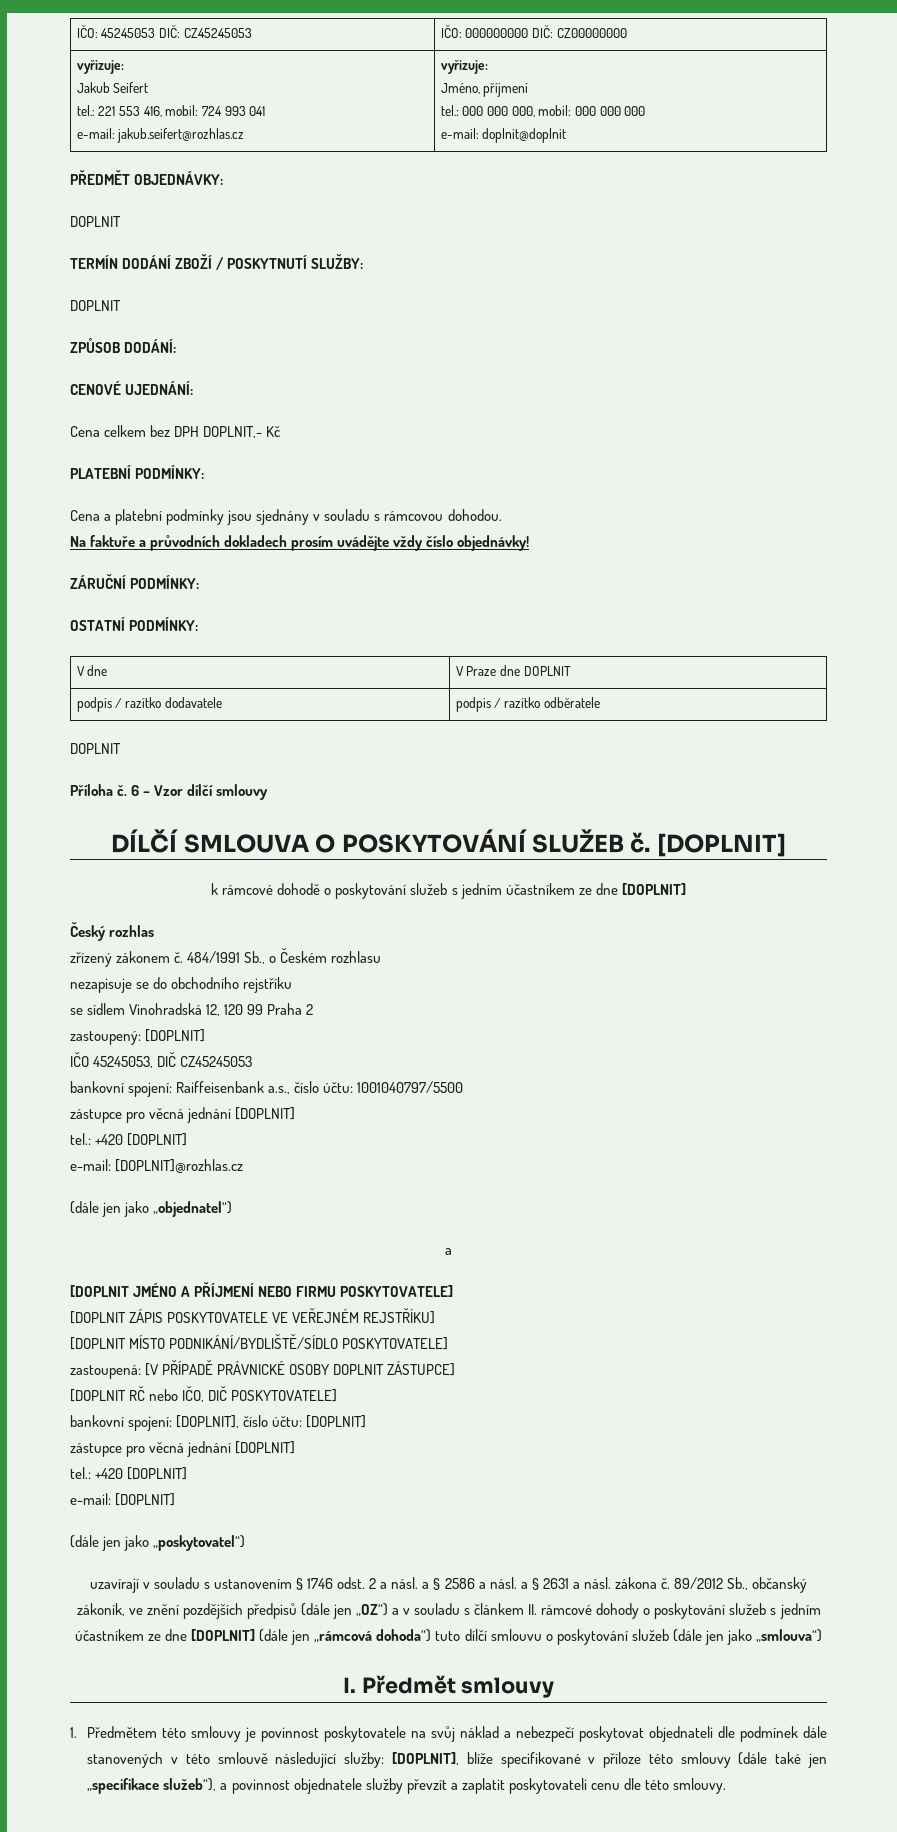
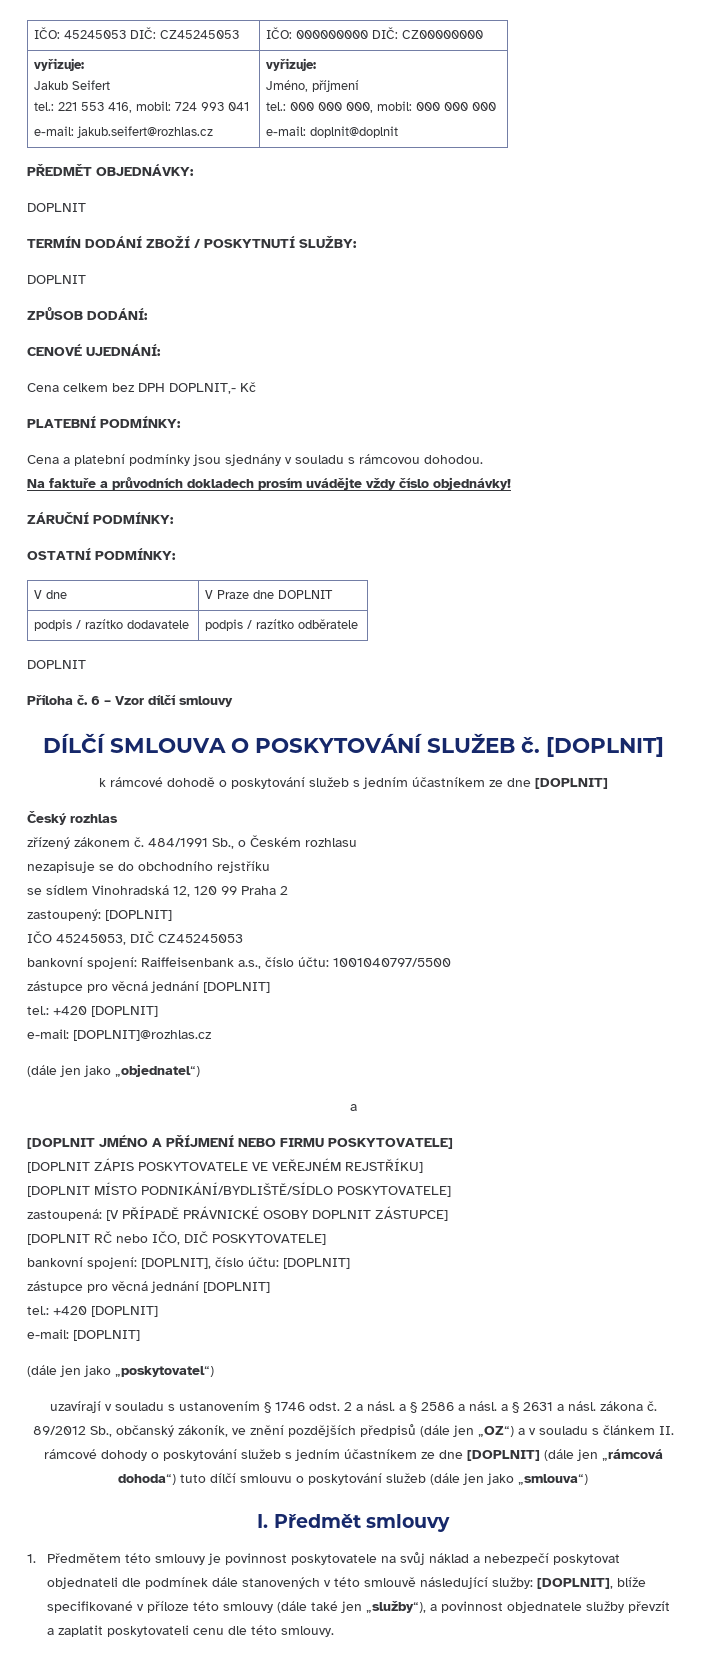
[87,1778,217,1794] „specifikace služeb“), -> [365,1601,426,1613] „služby“),

